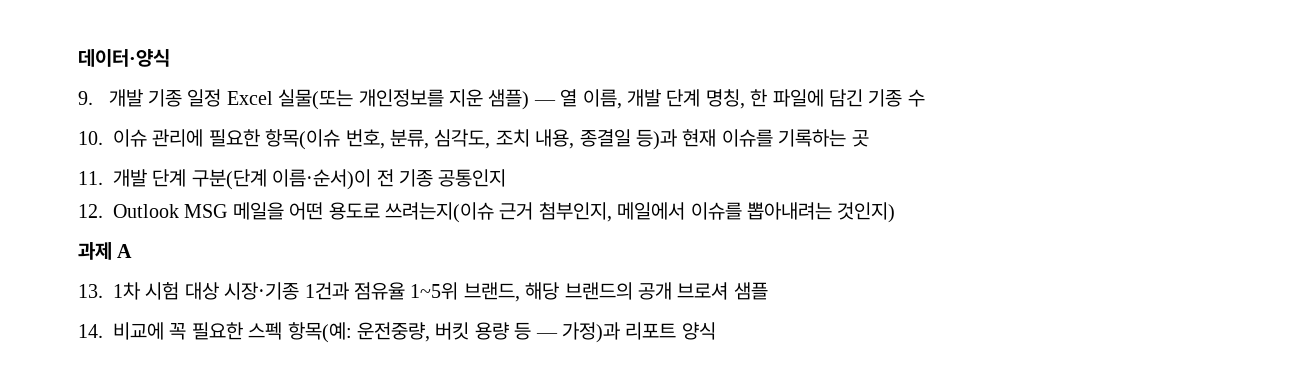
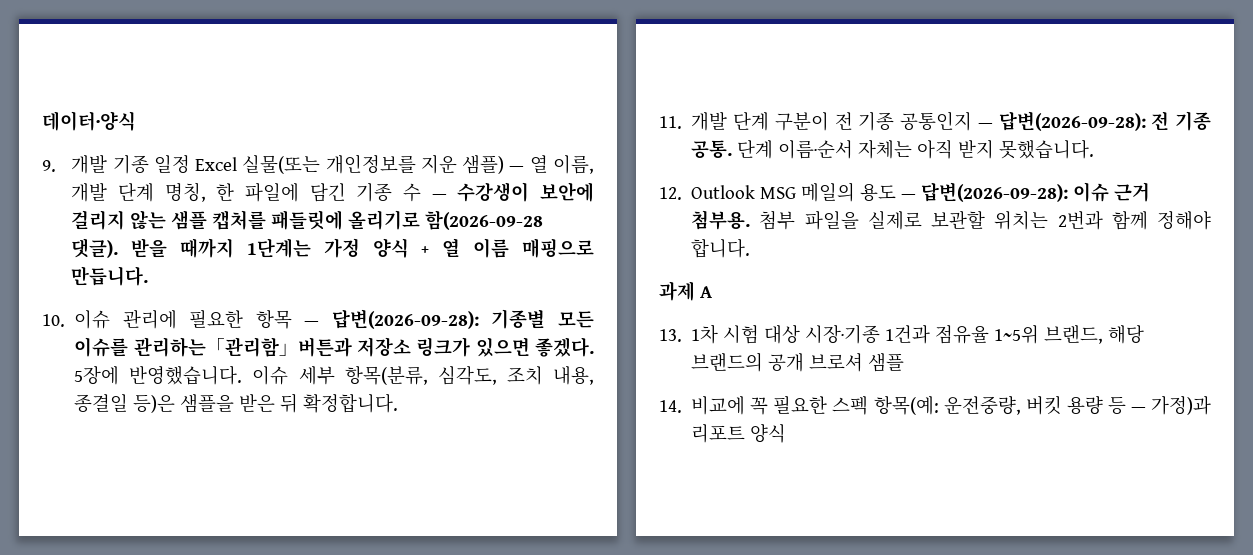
[78,129,869,150] // 10. 이슈 관리에 필요한 항목(이슈 번호, 분류, 심각도, 조치 내용, 종결일 등)과 현재 이슈를 기록하는 곳 -> [431,182,594,202] [71,210,544,230] [71,238,594,258] [71,266,149,286] [42,309,594,329] [74,337,595,357] [74,365,595,385] [74,393,399,413] — 수강생이 보안에 걸리지 않는 샘플 캡처를 패들릿에 올리기로 함(2026-09-28 댓글). 받을 때까지 1단계는 가정 양식 + 열 이름 매핑으로 만듭니다. // 10. 이슈 관리에 필요한 항목 — 답변(2026-09-28): 기종별 모든 이슈를 관리하는「관리함」버튼과 저장소 링크가 있으면 좋겠다. 5장에 반영했습니다. 이슈 세부 항목(분류, 심각도, 조치 내용, 종결일 등)은 샘플을 받은 뒤 확정합니다.
[191,169,372,190] 구분(단계 이름·순서)이 -> [774,112,829,131] 구분이
[78,202,896,223] // 12. Outlook MSG 메일을 어떤 용도로 쓰려는지(이슈 근거 첨부인지, 메일에서 이슈를 뽑아내려는 것인지) -> [977,111,1211,131] [691,139,1095,159] [659,182,1151,202] [691,210,1211,230] [691,238,751,258] — 답변(2026-09-28): 전 기종 공통. 단계 이름·순서 자체는 아직 받지 못했습니다. // 12. Outlook MSG 메일의 용도 — 답변(2026-09-28): 이슈 근거 첨부용. 첨부 파일을 실제로 보관할 위치는 2번과 함께 정해야 합니다.

